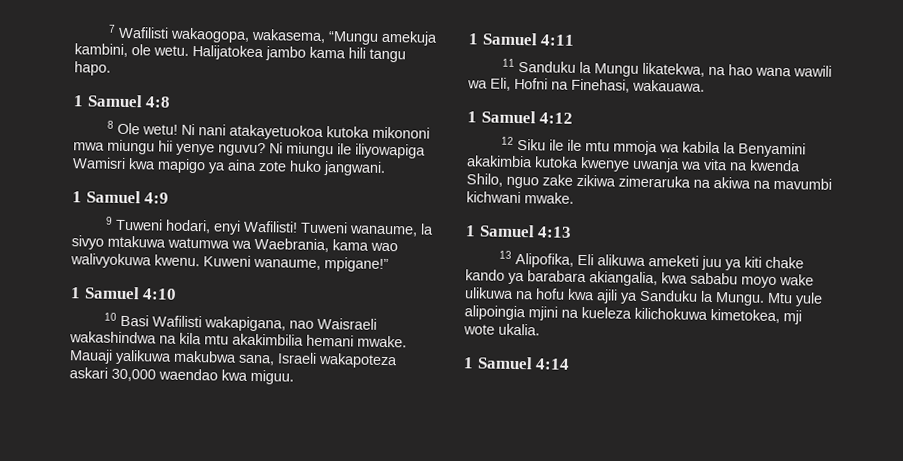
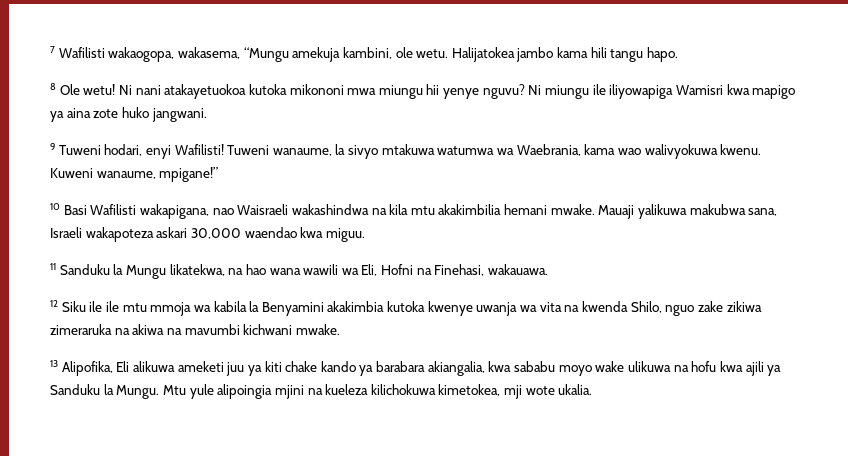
[73,94,172,108] // 1 Samuel 4:8 -> (679, 54) none
[72,190,170,204] // 1 Samuel 4:9 -> (207, 115) none
[70,286,178,300] // 1 Samuel 4:10 -> (219, 174) none
[468,32,576,46] // 1 Samuel 4:11 -> (365, 235) none
[467,110,574,124] // 1 Samuel 4:12 -> (549, 269) none
[465,224,573,238] // 1 Samuel 4:13 -> (340, 329) none
[463,356,571,370] // 1 Samuel 4:14 -> (593, 389) none

